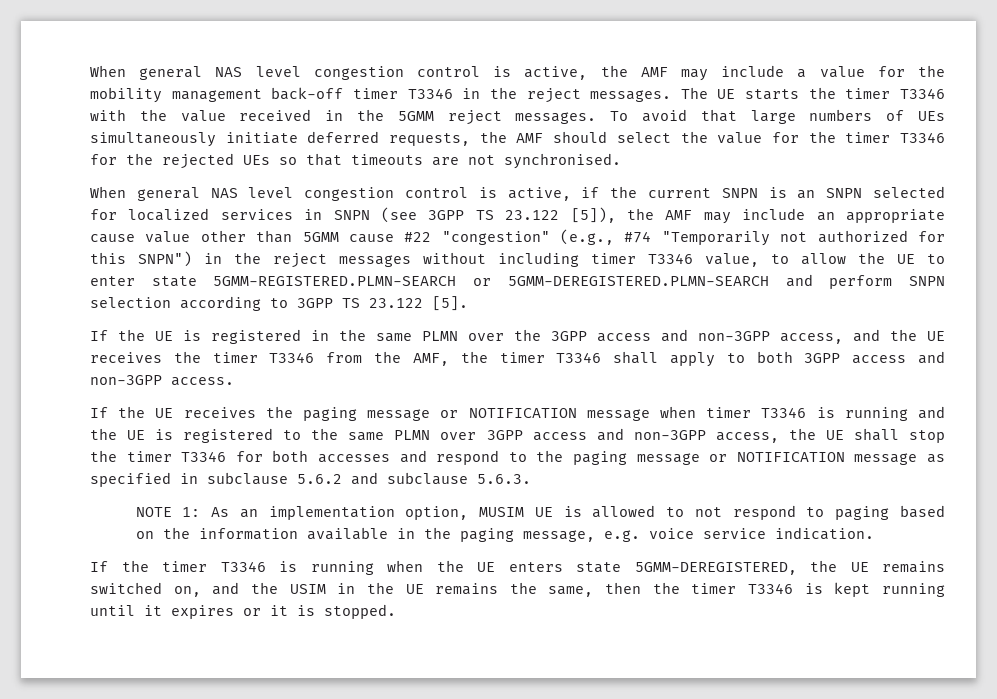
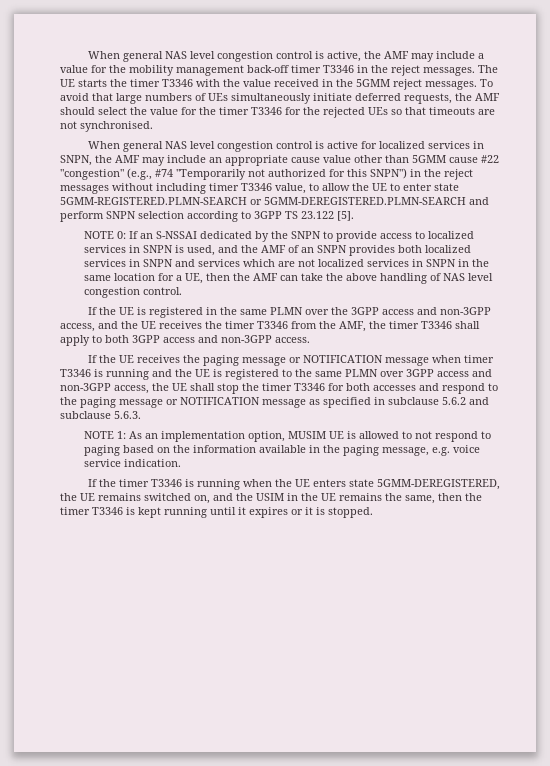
[507,186,945,201] [90,207,616,223] active, if the current SNPN is an SNPN selected for localized services in SNPN (see 3GPP TS 23.122 [5]), -> [326,141,484,149] [60,155,92,166] active for localized services in SNPN,
(468, 303) none -> [84,231,475,242] [84,245,472,256] [84,259,490,267] [84,273,494,284] [84,287,183,298] // NOTE 0: If an S-NSSAI dedicated by the SNPN to provide access to localized services in SNPN is used, and the AMF of an SNPN provides both localized services in SNPN and services which are not localized services in SNPN in the same location for a UE, then the AMF can take the above handling of NAS level congestion control.

